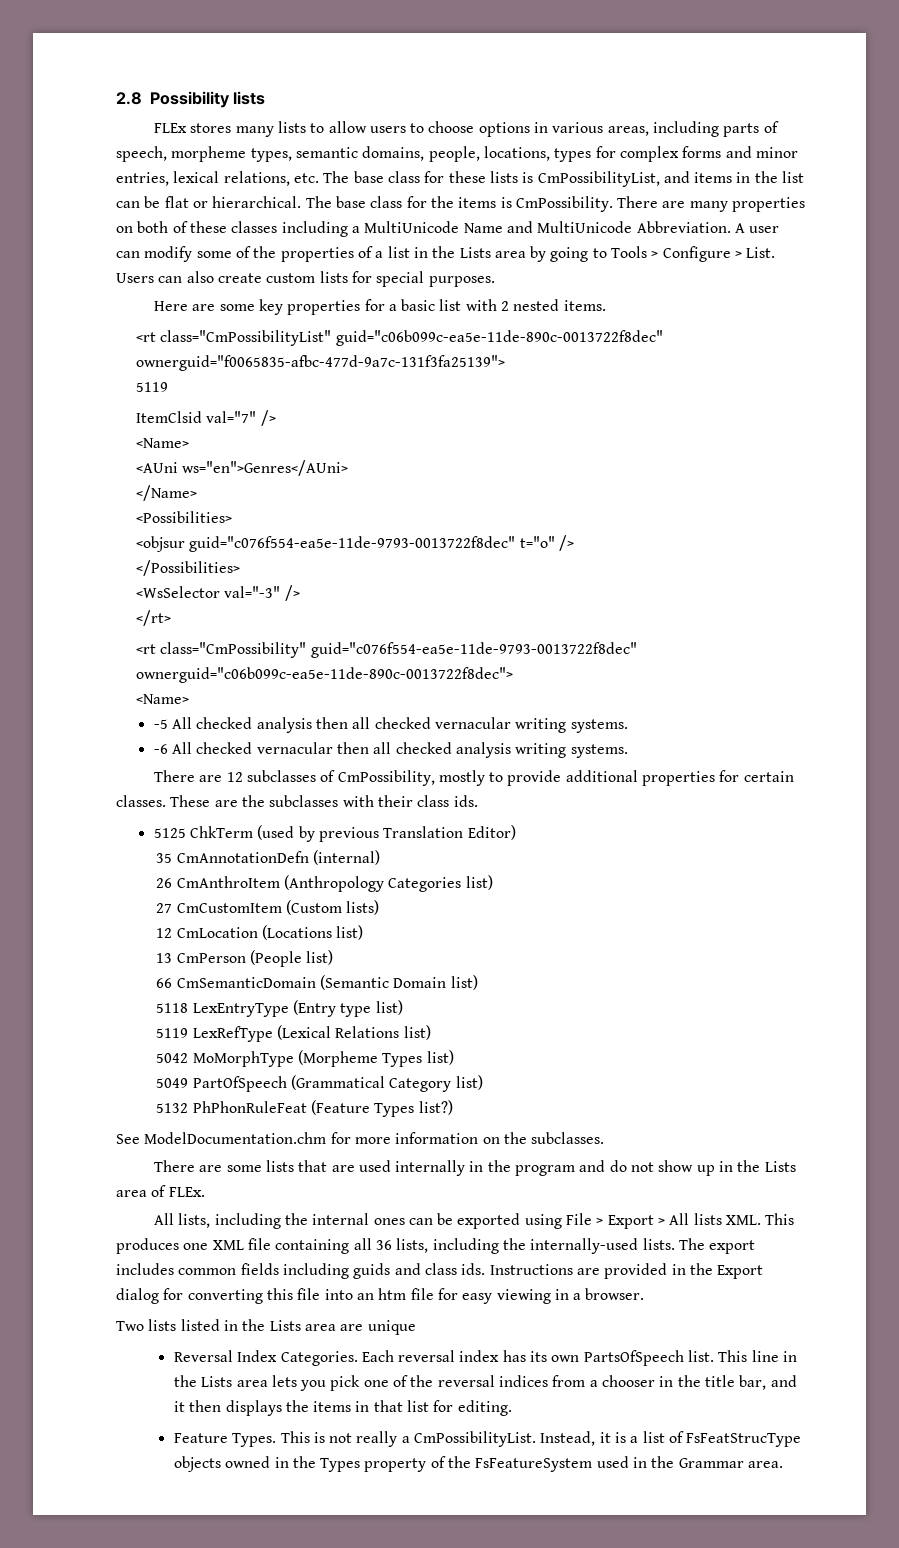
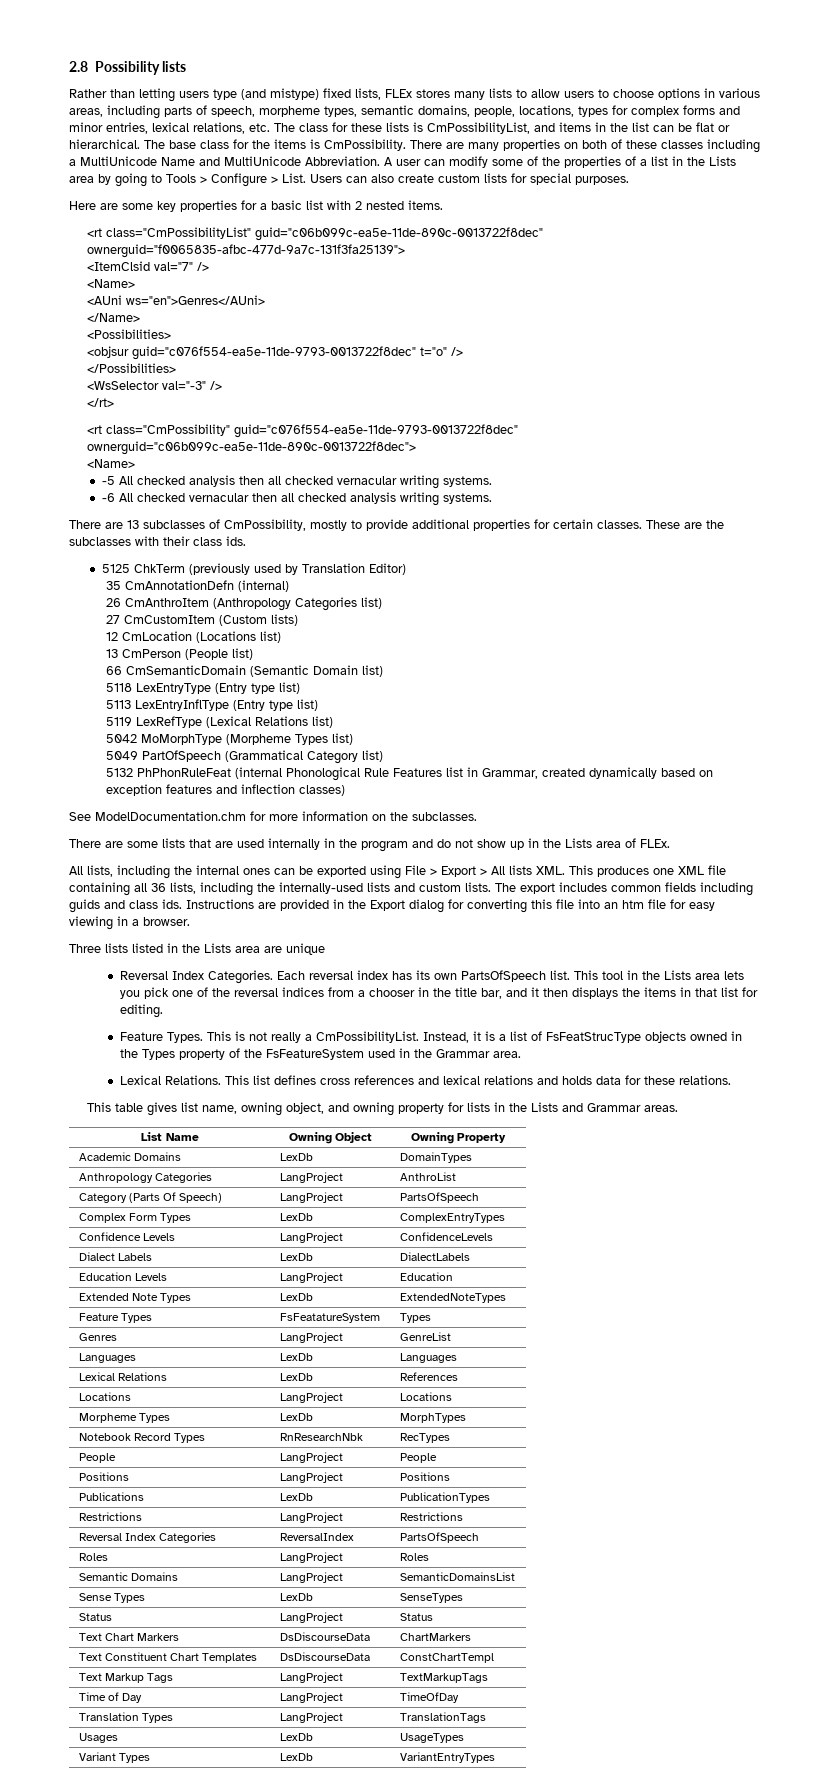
(266, 98) none -> [69,88,381,102] Rather than letting users type (and mistype) fixed lists,
[353,171,384,183] base -> (295, 127) none
[136,382,169,392] [136,411,203,423] 5119 // ItemClsid -> [87,261,151,271] <ItemClsid
[226,772,243,782] 12 -> [127,520,139,529] 13
[257,825,380,842] (used by previous -> [188,563,298,575] (previously used by
(403, 1007) none -> [105,699,318,711] // 5113 LexEntryInflType (Entry type list)
[310,1100,453,1117] (Feature Types list?) -> [234,767,713,781] [105,784,345,796] (internal Phonological Rule Features list in Grammar, created dynamically based on exception features and inflection classes)
(639, 1246) none -> [367,882,461,892] lists and custom
[116,1321,144,1331] Two -> [69,944,101,953] Three
[751,1350,779,1362] line -> [602,971,624,980] tool
(784, 1464) none -> [120,1075,732,1085] [87,1102,679,1116] [141,1132,199,1141] [288,1132,373,1144] [410,1132,507,1144] [78,1152,181,1161] [279,1153,313,1161] [399,1152,472,1163] [78,1172,212,1183] [279,1172,343,1183] [399,1172,456,1181] [78,1192,222,1203] [279,1192,343,1203] [399,1192,479,1203] [78,1213,191,1223] [279,1213,313,1221] [399,1213,505,1223] [78,1232,175,1241] [279,1232,343,1243] [399,1232,493,1241] [78,1252,152,1261] [279,1253,313,1261] [399,1252,470,1261] [78,1272,167,1281] [279,1272,343,1283] [399,1272,453,1281] [78,1293,191,1303] [279,1293,313,1301] [399,1293,506,1303] [78,1313,152,1323] [279,1313,380,1323] [399,1313,431,1323] [78,1333,117,1341] [279,1332,343,1343] [399,1332,451,1341] [78,1353,136,1363] [279,1353,313,1361] [399,1353,457,1363] [78,1372,167,1381] [279,1373,313,1381] [399,1372,458,1381] [78,1392,131,1401] [279,1392,343,1403] [399,1392,452,1401] [78,1413,170,1423] [279,1413,313,1421] [399,1413,466,1423] [78,1433,205,1443] [279,1433,363,1441] [399,1433,450,1443] [78,1453,116,1463] [279,1452,343,1463] [399,1453,437,1463] [78,1472,129,1481] [279,1472,343,1483] [399,1472,450,1481] [78,1492,144,1501] [279,1493,313,1501] [399,1492,490,1503] [78,1512,142,1521] [279,1512,343,1523] [399,1512,463,1521] [78,1532,216,1543] [279,1533,354,1541] [399,1532,479,1543] [78,1553,108,1561] [279,1552,343,1563] [399,1553,429,1561] [78,1572,178,1581] [279,1572,343,1583] [399,1572,515,1581] [78,1593,145,1603] [279,1593,313,1601] [399,1593,463,1603] [78,1613,112,1621] [279,1612,343,1623] [399,1613,433,1621] [78,1633,179,1641] [279,1632,370,1641] [399,1633,471,1641] [78,1652,257,1663] [279,1652,370,1661] [399,1653,494,1663] [78,1673,173,1683] [279,1672,343,1683] [399,1673,488,1683] [78,1692,142,1703] [279,1692,343,1703] [399,1692,459,1703] [78,1712,173,1723] [279,1712,343,1723] [399,1712,486,1723] [78,1733,118,1743] [279,1733,313,1741] [399,1733,464,1743] [78,1752,150,1763] [279,1753,313,1761] [399,1752,495,1763] // Lexical Relations. This list defines cross references and lexical relations and holds data for these relations. // This table gives list name, owning object, and owning property for lists in the Lists and Grammar areas. // List Name | Owning Object | Owning Property // Academic Domains | LexDb | DomainTypes // Anthropology Categories | LangProject | AnthroList // Category (Parts Of Speech) | LangProject | PartsOfSpeech // Complex Form Types | LexDb | ComplexEntryTypes // Confidence Levels | LangProject | ConfidenceLevels // Dialect Labels | LexDb | DialectLabels // Education Levels | LangProject | Education // Extended Note Types | LexDb | ExtendedNoteTypes // Feature Types | FsFeatatureSystem | Types // Genres | LangProject | GenreList // Languages | LexDb | Languages // Lexical Relations | LexDb | References // Locations | LangProject | Locations // Morpheme Types | LexDb | MorphTypes // Notebook Record Types | RnResearchNbk | RecTypes // People | LangProject | People // Positions | LangProject | Positions // Publications | LexDb | PublicationTypes // Restrictions | LangProject | Restrictions // Reversal Index Categories | ReversalIndex | PartsOfSpeech // Roles | LangProject | Roles // Semantic Domains | LangProject | SemanticDomainsList // Sense Types | LexDb | SenseTypes // Status | LangProject | Status // Text Chart Markers | DsDiscourseData | ChartMarkers // Text Constituent Chart Templates | DsDiscourseData | ConstChartTempl // Text Markup Tags | LangProject | TextMarkupTags // Time of Day | LangProject | TimeOfDay // Translation Types | LangProject | TranslationTags // Usages | LexDb | UsageTypes // Variant Types | LexDb | VariantEntryTypes

